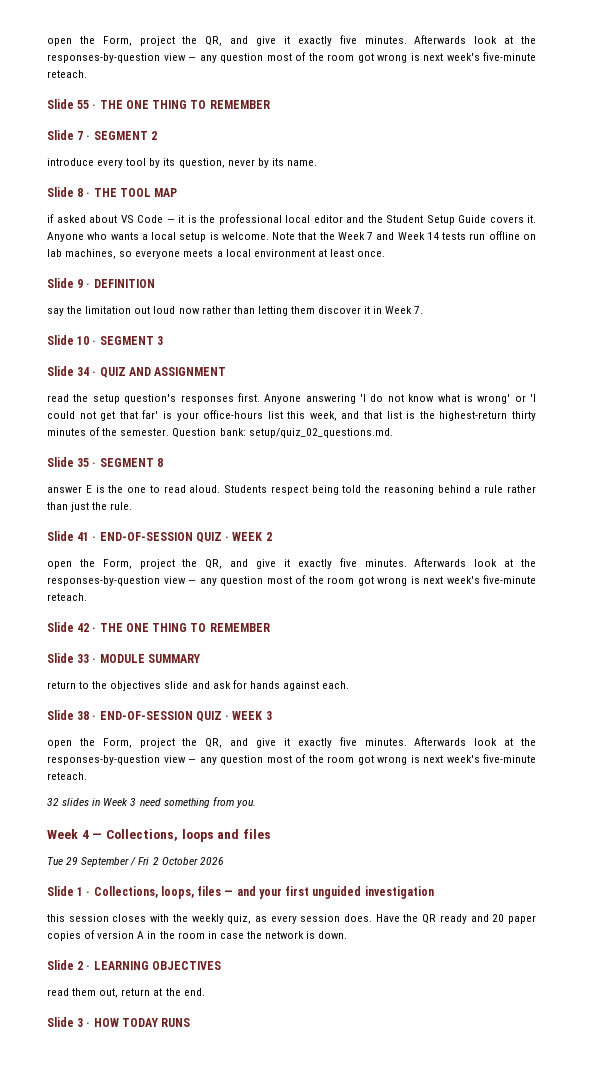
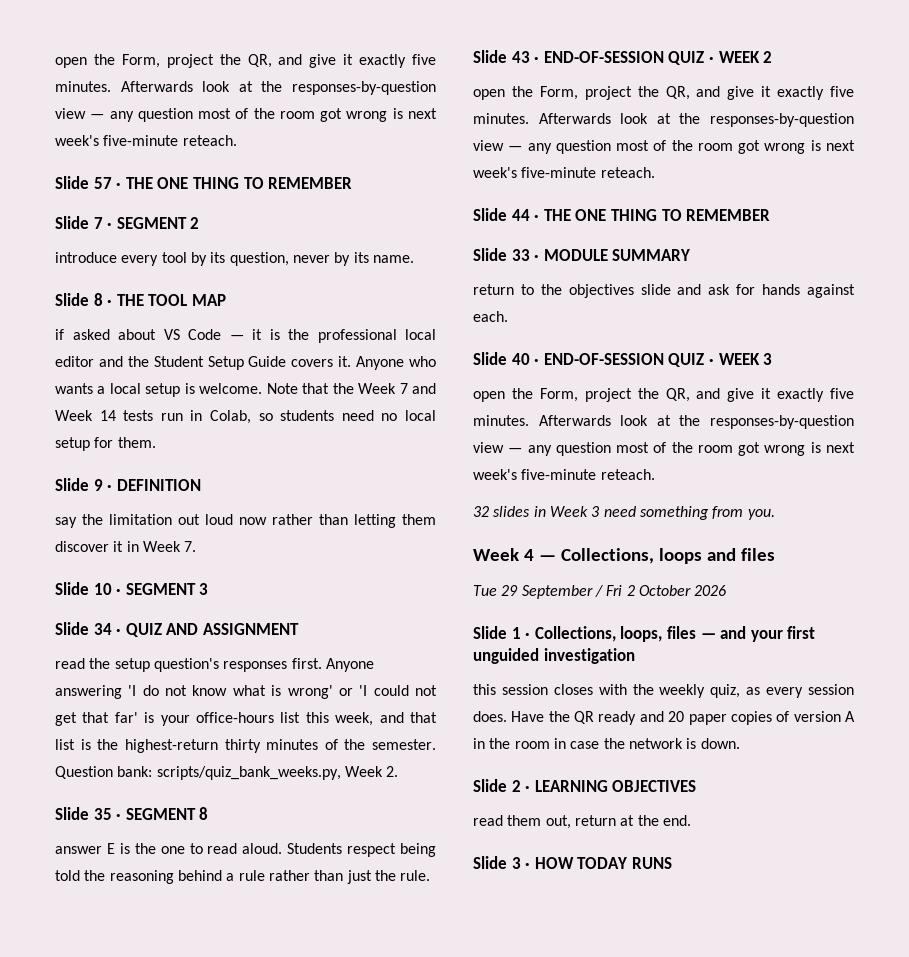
[77,100,90,109] 55 -> [93,177,112,189] 57
[488,231,536,240] [47,249,386,259] offline on lab machines, so everyone meets a local environment at least once. -> [190,410,437,424] [55,437,156,451] in Colab, so students need no local setup for them.
[248,428,393,438] setup/quiz_02_questions.md. -> [156,766,399,780] scripts/quiz_bank_weeks.py, Week 2.
[77,532,90,541] 41 -> [511,51,530,63] 43
[77,623,90,632] 42 -> [511,209,530,221] 44
[77,711,90,720] 38 -> [511,353,530,365] 40

